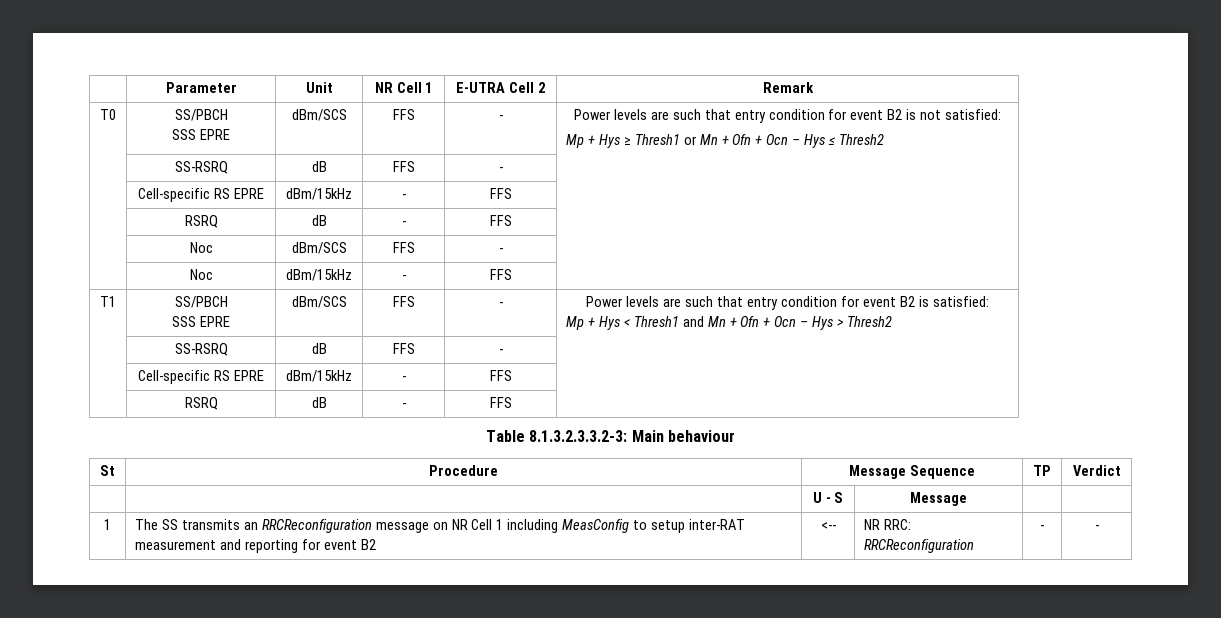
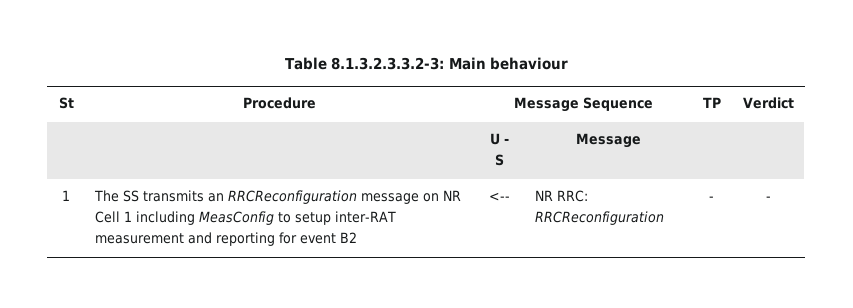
[165,82,237,93] [305,82,333,93] [374,82,433,93] [456,82,545,93] [762,82,814,93] [100,109,116,120] [174,109,228,121] [172,129,230,140] [291,109,347,121] [392,109,415,120] [498,115,503,120] [574,109,1001,123] [566,134,884,148] [174,161,228,174] [311,161,327,172] [392,161,415,172] [498,167,503,172] [138,188,264,202] [286,188,352,200] [401,194,406,199] [489,188,512,199] [184,215,218,228] [311,215,327,226] [401,221,406,226] [489,215,512,226] [189,242,213,253] [291,242,347,254] [392,242,415,253] [498,248,503,253] [189,269,213,280] [286,269,352,281] [401,275,406,280] [489,269,512,280] [100,296,116,307] [174,296,228,308] [172,316,230,327] [291,296,347,308] [392,296,415,307] [498,302,503,307] [586,296,989,310] [566,316,892,330] [174,343,228,356] [311,343,327,354] [392,343,415,354] [498,349,503,354] [138,370,264,384] [286,370,352,382] [401,376,406,381] [489,370,512,381] [184,397,218,410] [311,397,327,408] [401,403,406,408] [489,397,512,408] | Parameter | Unit | NR Cell 1 | E-UTRA Cell 2 | Remark // T0 | SS/PBCH // SSS EPRE | dBm/SCS | FFS | - | Power levels are such that entry condition for event B2 is not satisfied: // Mp + Hys ≥ Thresh1 or Mn + Ofn + Ocn – Hys ≤ Thresh2 // | SS-RSRQ | dB | FFS | - | // | Cell-specific RS EPRE | dBm/15kHz | - | FFS | // | RSRQ | dB | - | FFS | // | Noc | dBm/SCS | FFS | - | // | Noc | dBm/15kHz | - | FFS | // T1 | SS/PBCH // SSS EPRE | dBm/SCS | FFS | - | Power levels are such that entry condition for event B2 is satisfied: // Mp + Hys < Thresh1 and Mn + Ofn + Ocn – Hys > Thresh2 // | SS-RSRQ | dB | FFS | - | // | Cell-specific RS EPRE | dBm/15kHz | - | FFS | // | RSRQ | dB | - | FFS | // -> (285, 63) none

